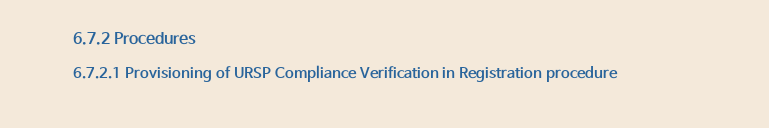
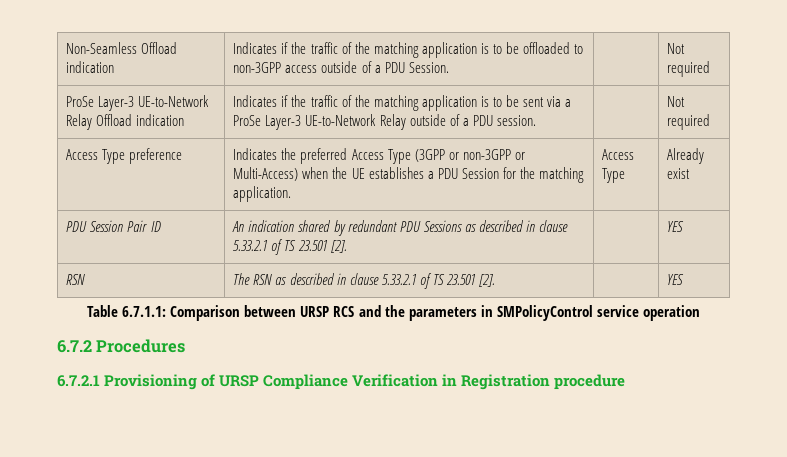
(73, 38) none -> [66,42,178,54] [66,61,115,73] [233,42,583,58] [233,61,449,73] [667,43,686,54] [667,61,711,77] [66,95,210,111] [66,114,185,130] [233,95,572,111] [233,114,536,130] [667,96,686,107] [667,114,711,130] [66,148,183,164] [233,148,525,164] [233,167,584,183] [233,186,292,202] [602,149,635,160] [602,168,626,183] [667,148,705,164] [667,168,691,179] [66,220,161,232] [232,220,568,236] [233,239,347,255] [667,221,685,232] [66,274,86,285] [233,273,495,289] [667,274,685,285] [87,305,700,321] Non-Seamless Offload indication | Indicates if the traffic of the matching application is to be offloaded to non-3GPP access outside of a PDU Session. | | Not required // ProSe Layer-3 UE-to-Network Relay Offload indication | Indicates if the traffic of the matching application is to be sent via a ProSe Layer-3 UE-to-Network Relay outside of a PDU session. | | Not required // Access Type preference | Indicates the preferred Access Type (3GPP or non-3GPP or Multi-Access) when the UE establishes a PDU Session for the matching application. | Access Type | Already exist // PDU Session Pair ID | An indication shared by redundant PDU Sessions as described in clause 5.33.2.1 of TS 23.501 [2]. | | YES // RSN | The RSN as described in clause 5.33.2.1 of TS 23.501 [2]. | | YES // Table 6.7.1.1: Comparison between URSP RCS and the parameters in SMPolicyControl service operation //

